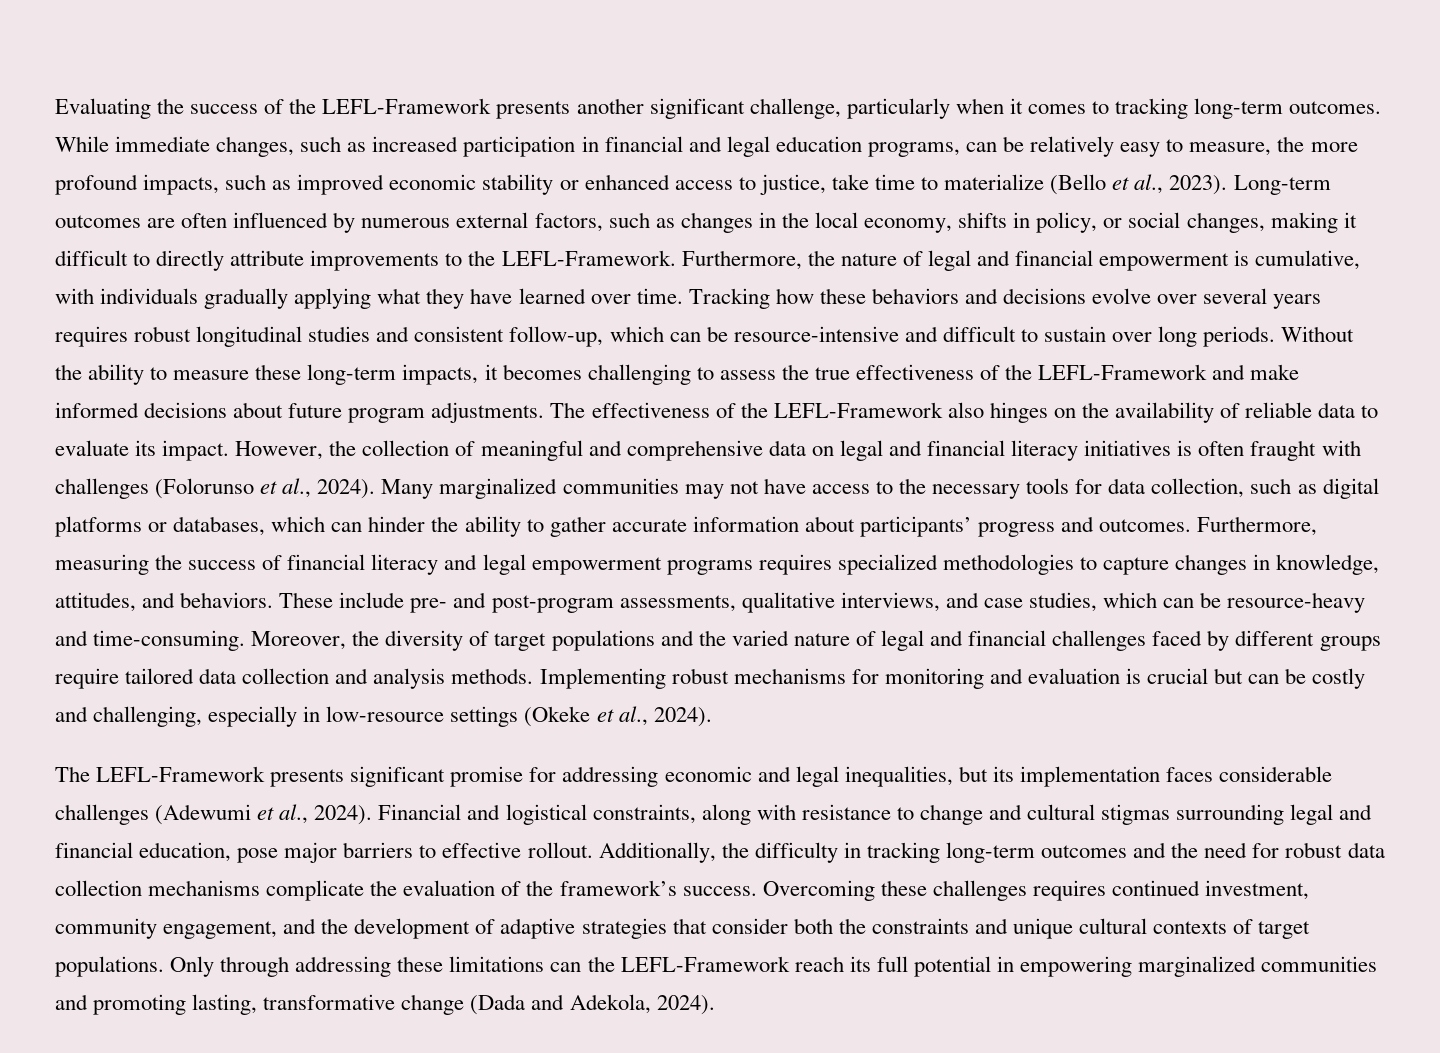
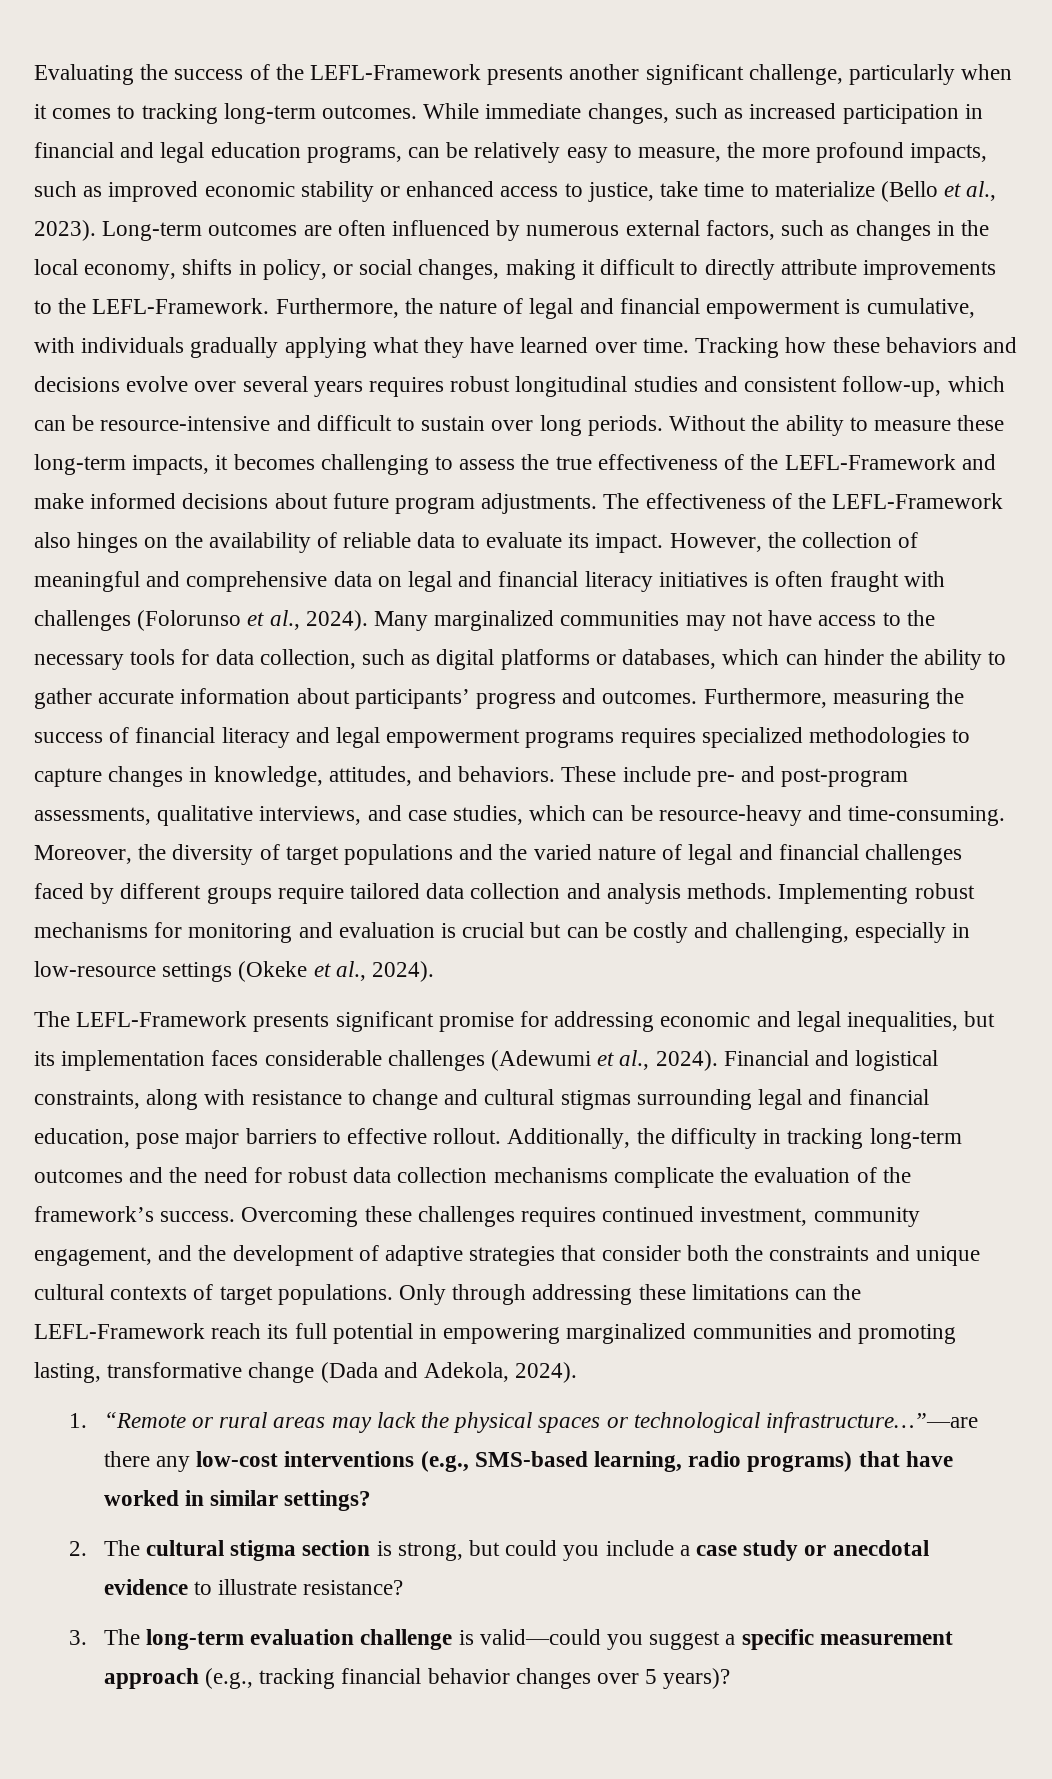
(715, 1005) none -> [68,1412,978,1433] [103,1451,953,1472] [103,1490,372,1511] [68,1540,929,1561] [103,1579,404,1595] [68,1629,953,1650] [103,1668,731,1689] // 1. “Remote or rural areas may lack the physical spaces or technological infrastructure…”—are there any low-cost interventions (e.g., SMS-based learning, radio programs) that have worked in similar settings? // 2. The cultural stigma section is strong, but could you include a case study or anecdotal evidence to illustrate resistance? // 3. The long-term evaluation challenge is valid—could you suggest a specific measurement approach (e.g., tracking financial behavior changes over 5 years)?

